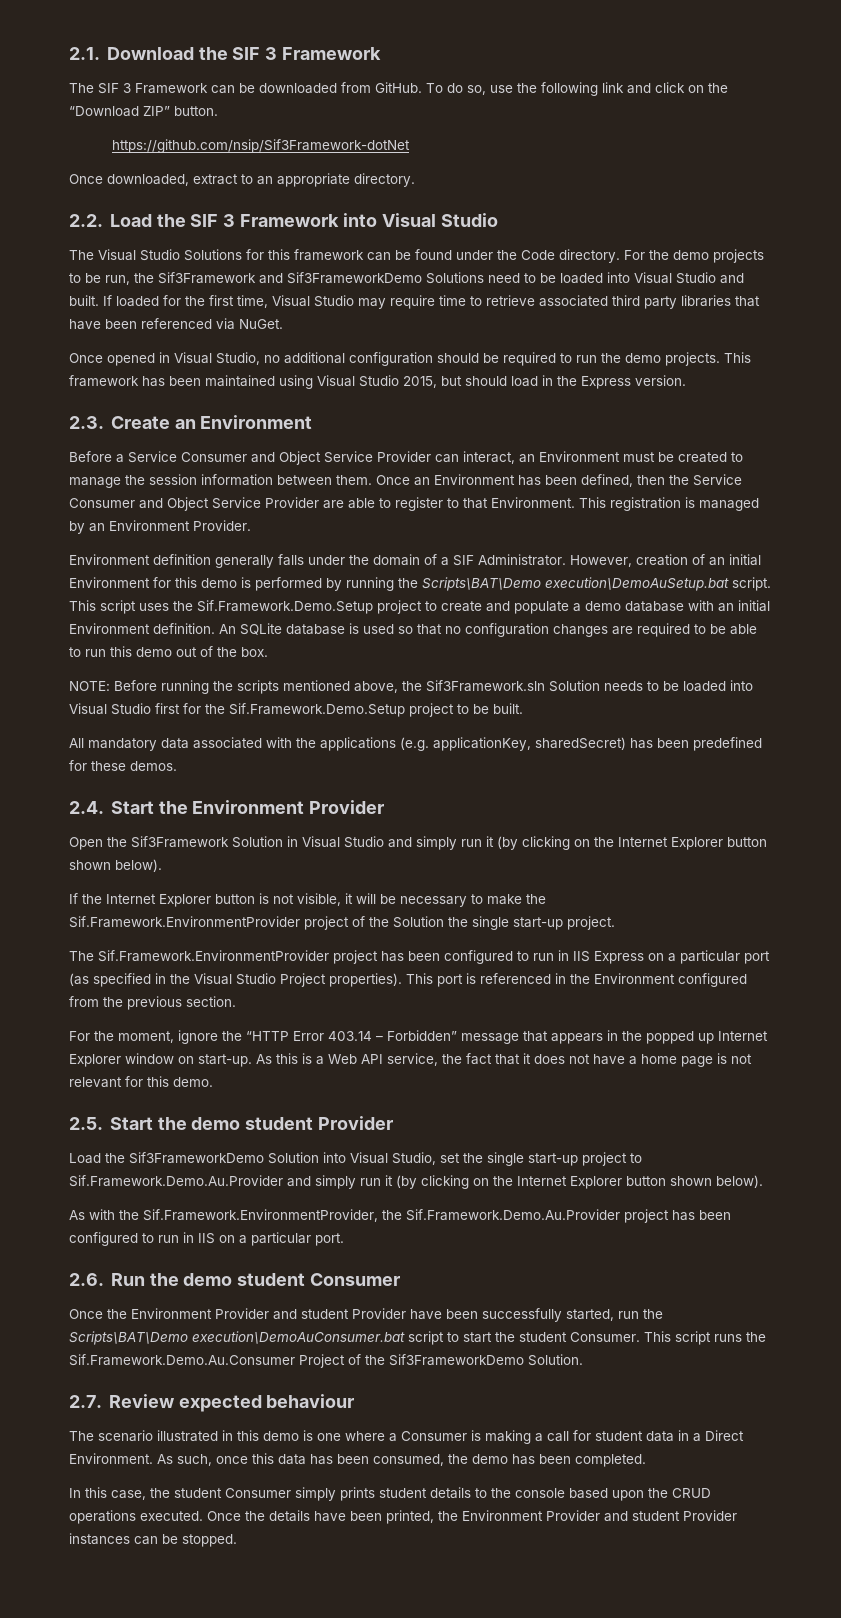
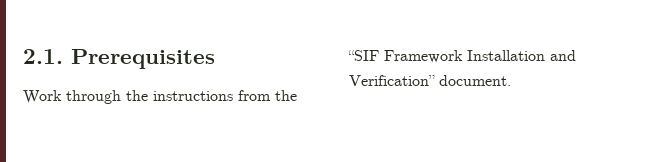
[106,47,382,60] [69,82,728,96] [69,106,218,117] [112,139,411,153] [69,173,415,187] [69,213,498,227] [69,249,764,263] [69,272,744,285] [69,295,760,309] [69,318,283,330] [69,352,751,366] [69,375,686,389] [69,415,313,429] [69,451,743,465] [69,474,742,488] [69,497,759,511] [69,520,251,534] [69,554,761,568] [69,577,771,591] [69,600,770,614] [69,623,757,637] [69,646,268,657] [69,680,753,694] [69,703,523,717] [69,737,762,751] [69,760,177,771] [69,800,385,814] [69,836,767,850] [69,859,162,872] [69,893,546,907] [69,916,615,930] [69,950,770,964] [69,973,747,987] [69,996,236,1010] [69,1030,768,1044] [69,1053,752,1067] [69,1076,213,1088] [69,1116,394,1130] [69,1152,642,1166] [69,1175,763,1189] [69,1209,731,1223] [69,1232,344,1246] [69,1273,401,1286] [69,1308,663,1322] [69,1331,766,1345] [69,1354,583,1368] [69,1394,355,1412] [69,1430,744,1444] [69,1453,646,1467] [69,1487,711,1501] [69,1510,737,1524] [69,1533,237,1547] Download the SIF 3 Framework // The SIF 3 Framework can be downloaded from GitHub. To do so, use the following link and click on the “Download ZIP” button. // https://github.com/nsip/Sif3Framework-dotNet // Once downloaded, extract to an appropriate directory. // 2.2. Load the SIF 3 Framework into Visual Studio // The Visual Studio Solutions for this framework can be found under the Code directory. For the demo projects to be run, the Sif3Framework and Sif3FrameworkDemo Solutions need to be loaded into Visual Studio and built. If loaded for the first time, Visual Studio may require time to retrieve associated third party libraries that have been referenced via NuGet. // Once opened in Visual Studio, no additional configuration should be required to run the demo projects. This framework has been maintained using Visual Studio 2015, but should load in the Express version. // 2.3. Create an Environment // Before a Service Consumer and Object Service Provider can interact, an Environment must be created to manage the session information between them. Once an Environment has been defined, then the Service Consumer and Object Service Provider are able to register to that Environment. This registration is managed by an Environment Provider. // Environment definition generally falls under the domain of a SIF Administrator. However, creation of an initial Environment for this demo is performed by running the Scripts\BAT\Demo execution\DemoAuSetup.bat script. This script uses the Sif.Framework.Demo.Setup project to create and populate a demo database with an initial Environment definition. An SQLite database is used so that no configuration changes are required to be able to run this demo out of the box. // NOTE: Before running the scripts mentioned above, the Sif3Framework.sln Solution needs to be loaded into Visual Studio first for the Sif.Framework.Demo.Setup project to be built. // All mandatory data associated with the applications (e.g. applicationKey, sharedSecret) has been predefined for these demos. // 2.4. Start the Environment Provider // Open the Sif3Framework Solution in Visual Studio and simply run it (by clicking on the Internet Explorer button shown below). // If the Internet Explorer button is not visible, it will be necessary to make the Sif.Framework.EnvironmentProvider project of the Solution the single start-up project. // The Sif.Framework.EnvironmentProvider project has been configured to run in IIS Express on a particular port (as specified in the Visual Studio Project properties). This port is referenced in the Environment configured from the previous section. // For the moment, ignore the “HTTP Error 403.14 – Forbidden” message that appears in the popped up Internet Explorer window on start-up. As this is a Web API service, the fact that it does not have a home page is not relevant for this demo. // 2.5. Start the demo student Provider // Load the Sif3FrameworkDemo Solution into Visual Studio, set the single start-up project to Sif.Framework.Demo.Au.Provider and simply run it (by clicking on the Internet Explorer button shown below). // As with the Sif.Framework.EnvironmentProvider, the Sif.Framework.Demo.Au.Provider project has been configured to run in IIS on a particular port. // 2.6. Run the demo student Consumer // Once the Environment Provider and student Provider have been successfully started, run the Scripts\BAT\Demo execution\DemoAuConsumer.bat script to start the student Consumer. This script runs the Sif.Framework.Demo.Au.Consumer Project of the Sif3FrameworkDemo Solution. // 2.7. Review expected behaviour // The scenario illustrated in this demo is one where a Consumer is making a call for student data in a Direct Environment. As such, once this data has been consumed, the demo has been completed. // In this case, the student Consumer simply prints student details to the console based upon the CRUD operations executed. Once the details have been printed, the Environment Provider and student Provider instances can be stopped. -> [71,49,215,69] [23,90,297,104] [348,50,576,63] [349,75,511,86] Prerequisites // Work through the instructions from the “SIF Framework Installation and Verification” document.

